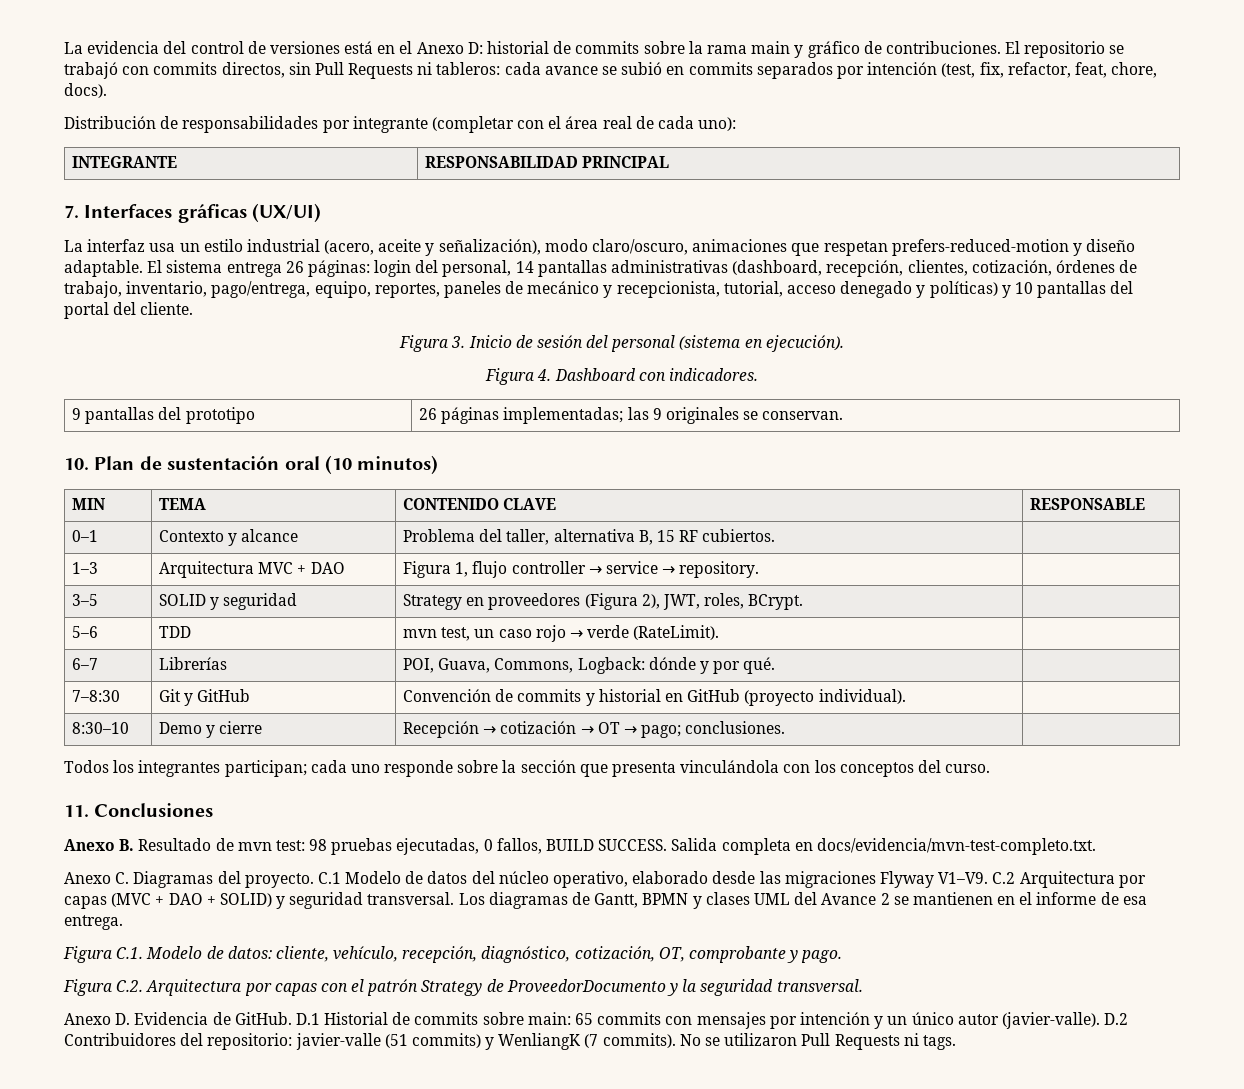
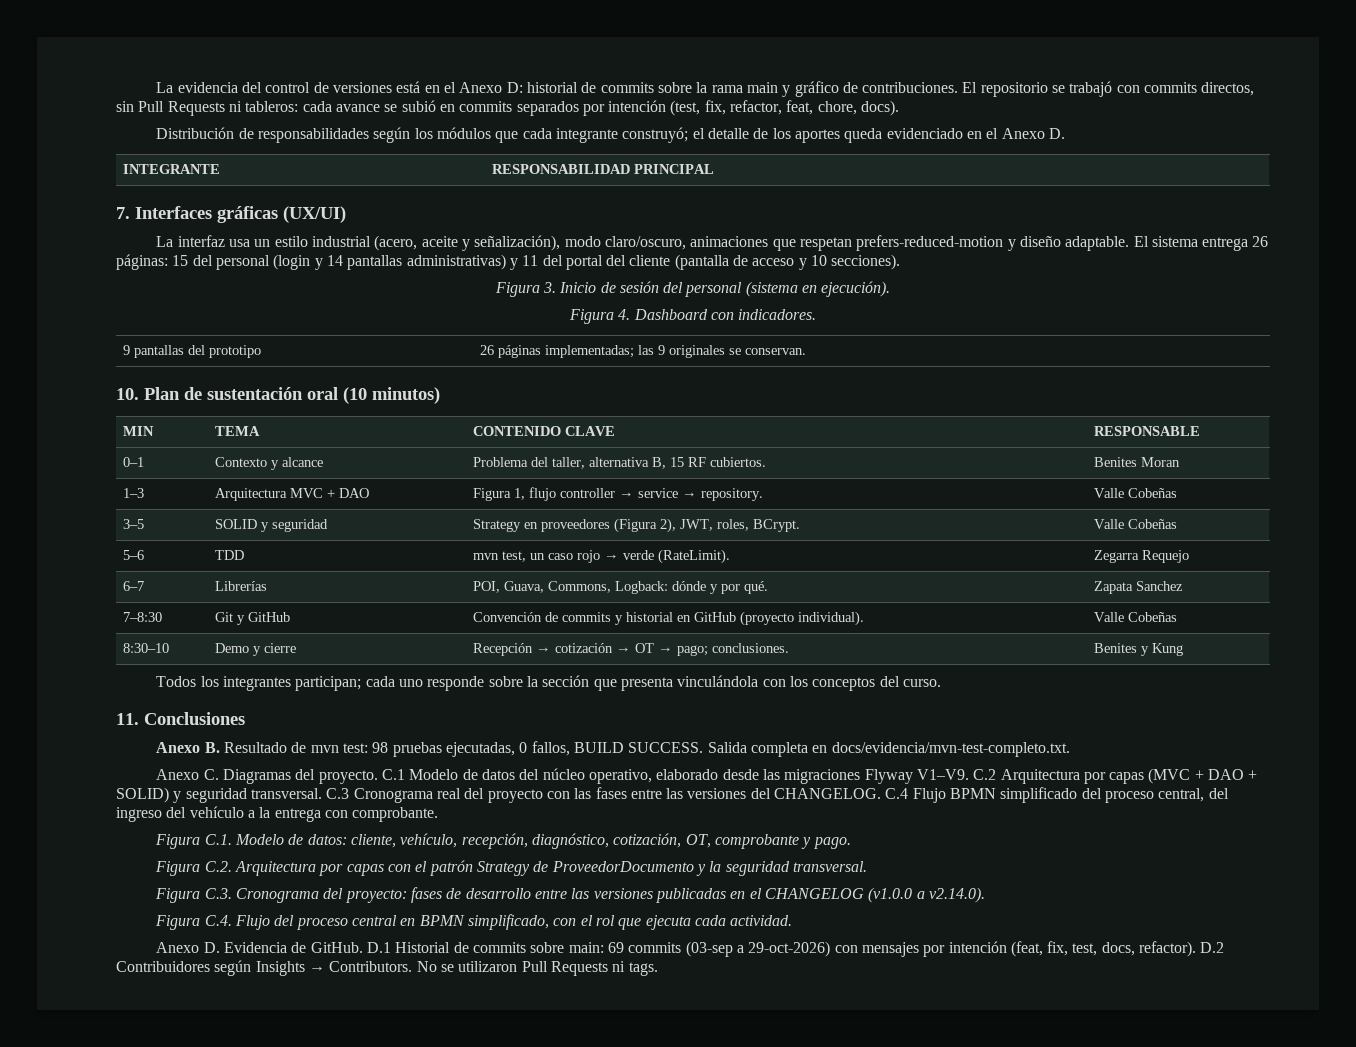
[322,116,737,133] por integrante (completar con el área real de cada uno): -> [373,127,1065,143] según los módulos que cada integrante construyó; el detalle de los aportes queda evidenciado en el Anexo D.
[374,260,1138,277] [64,281,1134,298] [64,302,194,319] login del personal, 14 pantallas administrativas (dashboard, recepción, clientes, cotización, órdenes de trabajo, inventario, pago/entrega, equipo, reportes, paneles de mecánico y recepcionista, tutorial, acceso denegado y políticas) y 10 pantallas del portal del cliente. -> [172,254,901,270] 15 del personal (login y 14 pantallas administrativas) y 11 del portal del cliente (pantalla de acceso y 10 secciones).
(776, 535) none -> [1094,457,1181,467] Benites Moran
(760, 569) none -> [1094,488,1178,498] Valle Cobeñas
(804, 602) none -> [1094,519,1178,529] Valle Cobeñas
(720, 632) none -> [1094,550,1190,563] Zegarra Requejo
(776, 665) none -> [1094,581,1184,594] Zapata Sanchez
(906, 696) none -> [1094,612,1178,622] Valle Cobeñas
(786, 727) none -> [1094,643,1184,656] Benites y Kung
[458,892,1147,909] [64,915,123,930] Los diagramas de Gantt, BPMN y clases UML del Avance 2 se mantienen en el informe de esa entrega. -> [326,787,1229,803] [116,806,439,822] C.3 Cronograma real del proyecto con las fases entre las versiones del CHANGELOG. C.4 Flujo BPMN simplificado del proceso central, del ingreso del vehículo a la entrega con comprobante.
(863, 986) none -> [155,887,985,903] [155,914,793,930] // Figura C.3. Cronograma del proyecto: fases de desarrollo entre las versiones publicadas en el CHANGELOG (v1.0.0 a v2.14.0). // Figura C.4. Flujo del proceso central en BPMN simplificado, con el rol que ejecuta cada actividad.
[575,1012,1129,1029] [64,1033,676,1050] 65 commits con mensajes por intención y un único autor (javier-valle). D.2 Contribuidores del repositorio: javier-valle (51 commits) y WenliangK (7 commits). -> [607,941,1225,957] [116,960,413,976] 69 commits (03-sep a 29-oct-2026) con mensajes por intención (feat, fix, test, docs, refactor). D.2 Contribuidores según Insights → Contributors.

